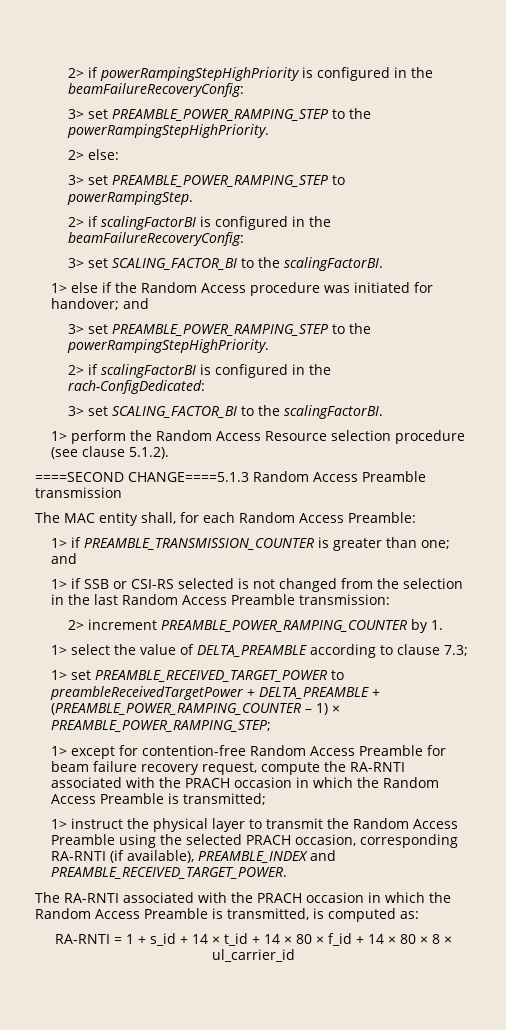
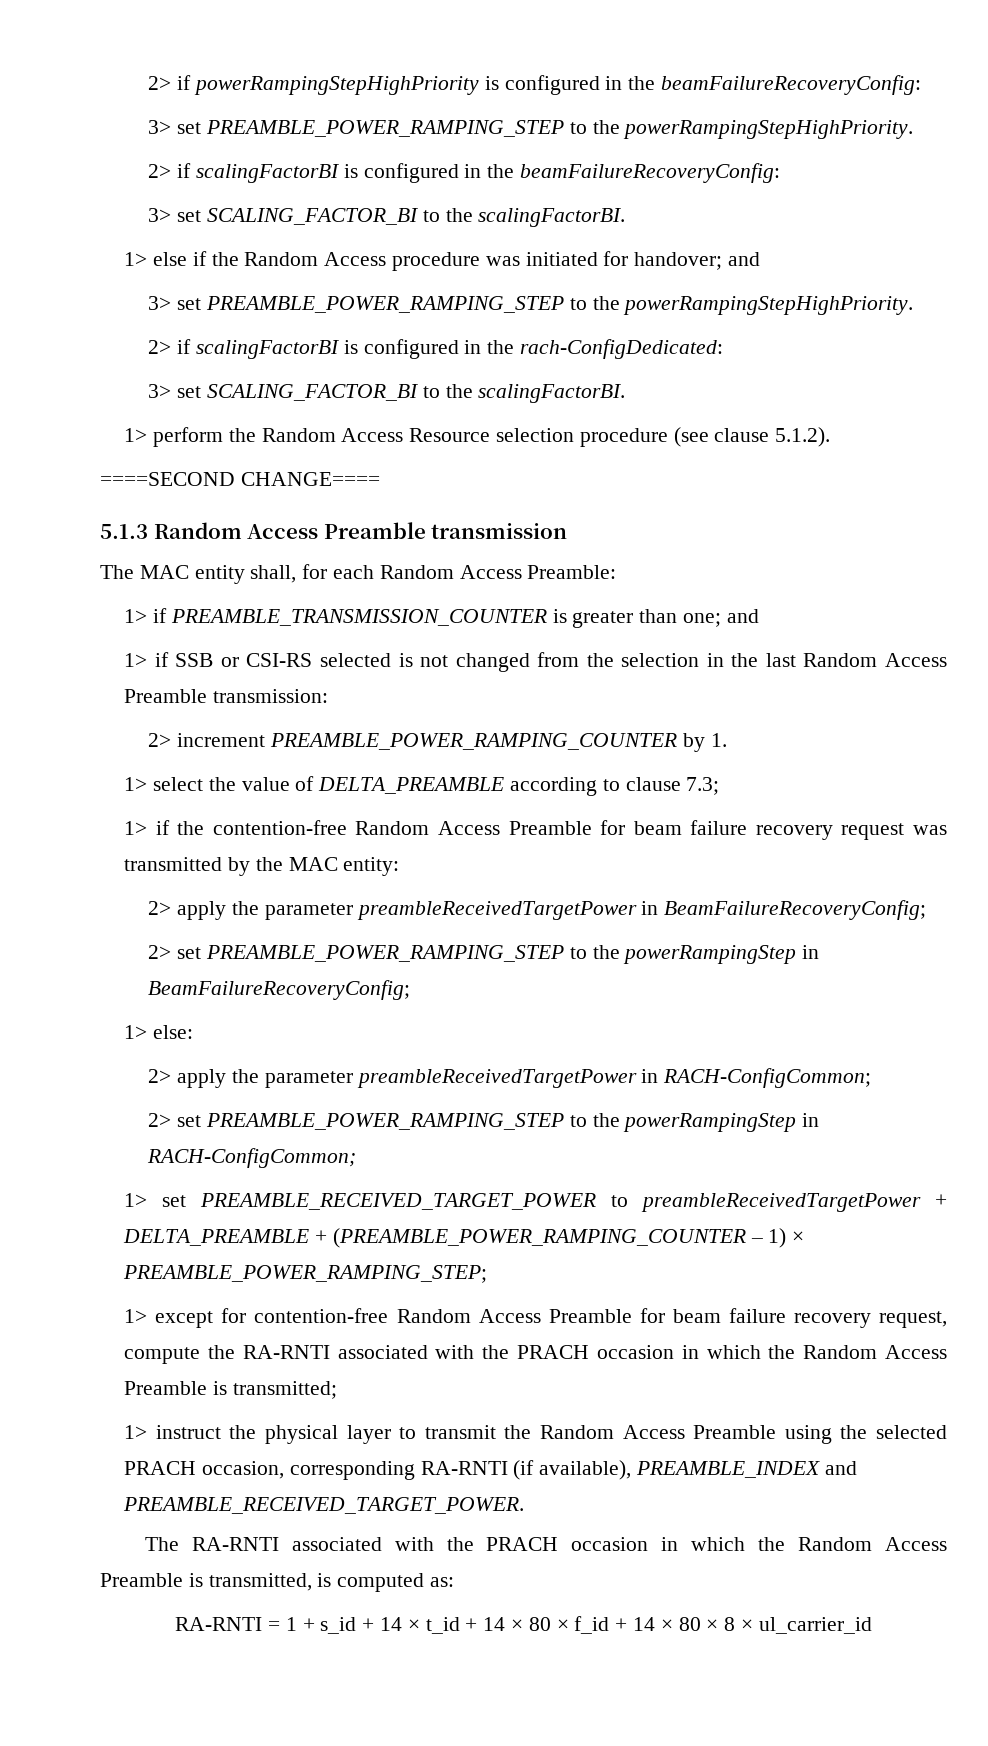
[67,149,119,160] [67,175,345,187] [66,191,193,205] // 2> else: // 3> set PREAMBLE_POWER_RAMPING_STEP to powerRampingStep. -> (914, 129) none
[128,472,249,482] CHANGE====5.1.3 -> [240,472,380,486] [100,524,148,539] CHANGE==== // 5.1.3
(469, 650) none -> [124,820,948,840] [124,857,400,876] [148,900,927,920] [148,945,820,964] [148,980,411,1000] [124,1025,194,1039] [148,1068,872,1088] [148,1113,820,1132] [147,1148,357,1168] // 1> if the contention-free Random Access Preamble for beam failure recovery request was transmitted by the MAC entity: // 2> apply the parameter preambleReceivedTargetPower in BeamFailureRecoveryConfig; // 2> set PREAMBLE_POWER_RAMPING_STEP to the powerRampingStep in BeamFailureRecoveryConfig; // 1> else: // 2> apply the parameter preambleReceivedTargetPower in RACH-ConfigCommon; // 2> set PREAMBLE_POWER_RAMPING_STEP to the powerRampingStep in RACH-ConfigCommon;

